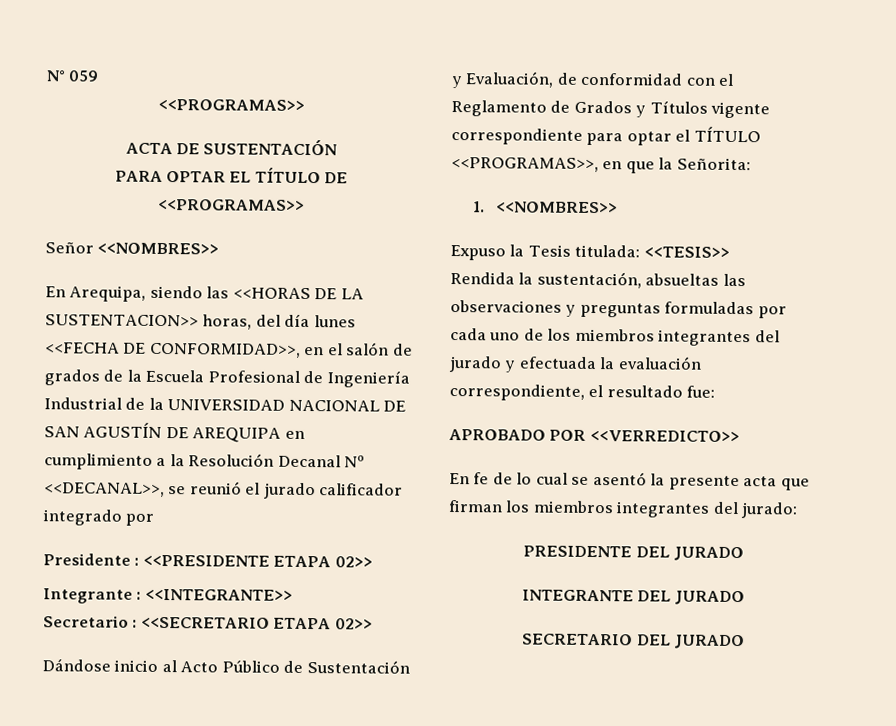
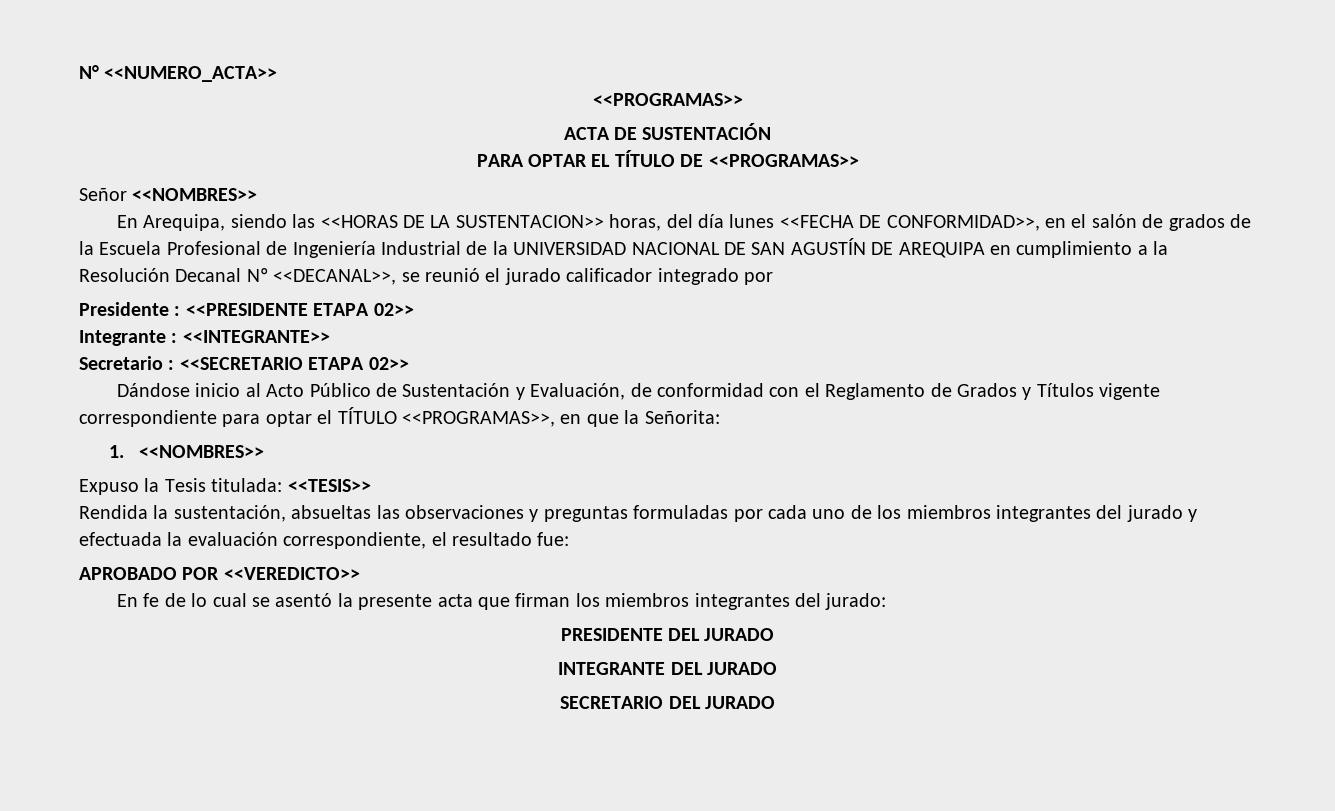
[46,70,100,82] N° 059 -> [79,65,278,82] N° <<NUMERO_ACTA>>
[589,429,740,443] <<VERREDICTO>> -> [223,567,360,580] <<VEREDICTO>>

